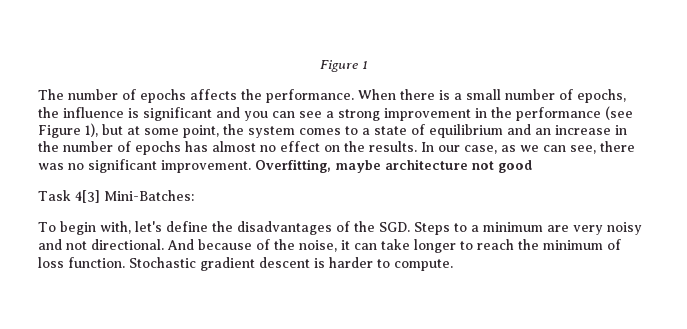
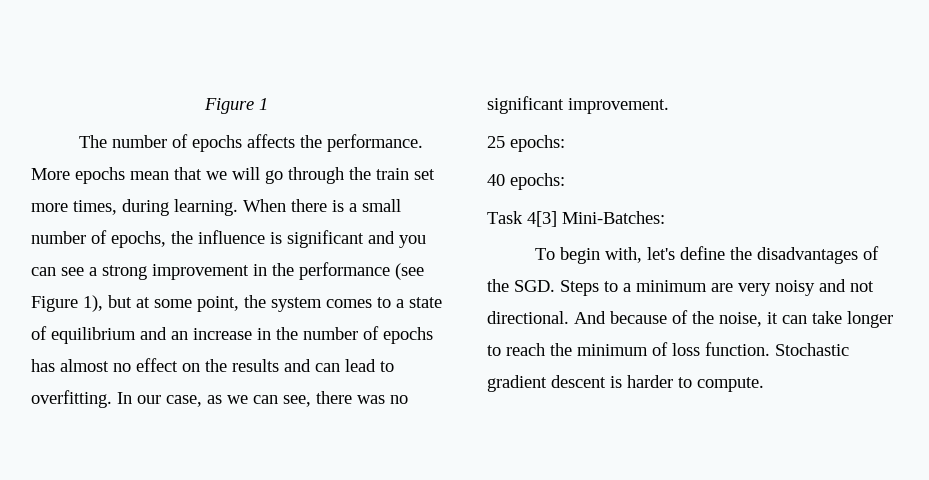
(354, 96) none -> [31,167,435,184] [31,199,238,216] More epochs mean that we will go through the train set more times, during learning.
[369,141,417,152] results. -> [232,359,394,372] [31,390,112,408] results and can lead to overfitting.
[255,159,532,173] Overfitting, maybe architecture not good -> [487,135,565,152] [487,173,565,190] // 25 epochs: // 40 epochs:

